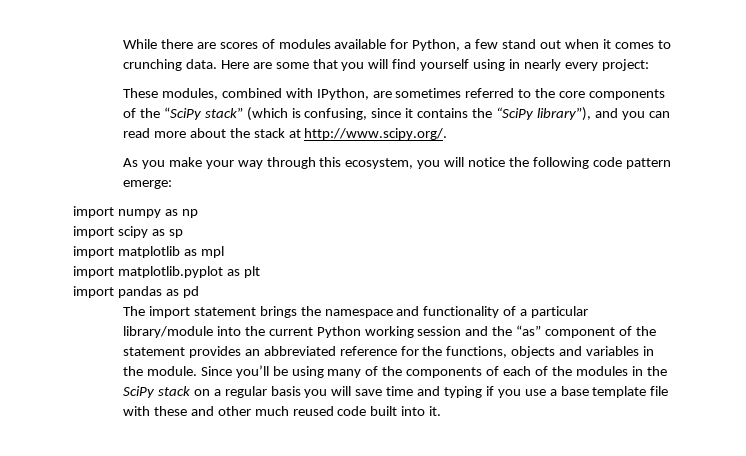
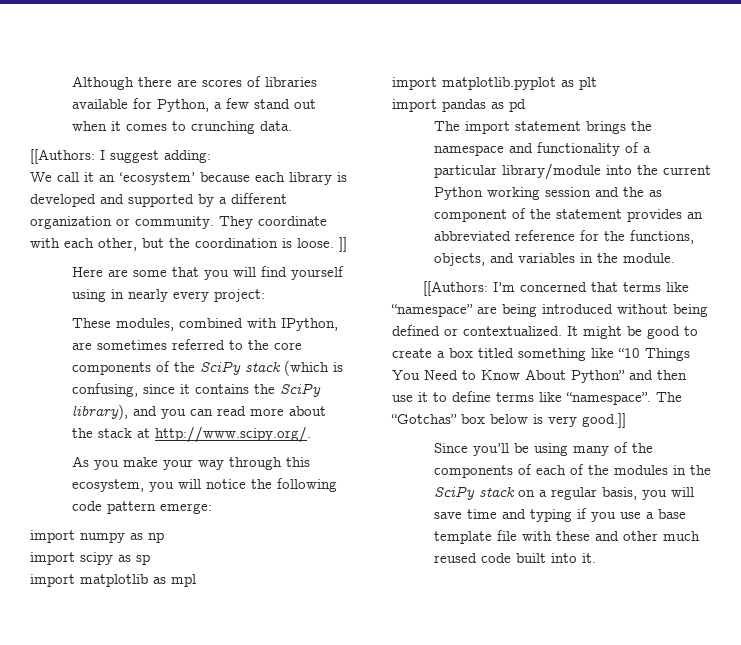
[122,39,157,49] While -> [71,76,134,90] Although
[278,39,331,49] modules -> [264,77,317,87] libraries
(217, 64) none -> [30,149,211,164] [30,172,347,185] [30,193,287,207] [30,216,327,229] [30,237,347,252] // [[Authors: I suggest adding: // We call it an ‘ecosystem’ because each library is developed and supported by a different organization or community. They coordinate with each other, but the coordination is loose. ]] //
[163,107,243,120] “SciPy stack” -> [199,361,281,375] SciPy stack
[495,107,591,121] “SciPy library”), -> [279,383,321,397] [71,404,128,420] SciPy library),
[516,325,542,336] “as” -> [648,190,662,197] as
[511,346,556,358] objects -> [433,253,485,266] objects,
(197, 371) none -> [422,281,689,296] [391,304,708,317] [392,325,698,339] [392,348,690,361] [392,369,687,383] [392,391,682,405] [391,413,626,428] // [[Authors: I’m concerned that terms like “namespace” are being introduced without being defined or contextualized. It might be good to create a box titled something like “10 Things You Need to Know About Python” and then use it to define terms like “namespace”. The “Gotchas” box below is very good.]] //
[270,386,301,396] basis -> [601,487,637,500] basis,

